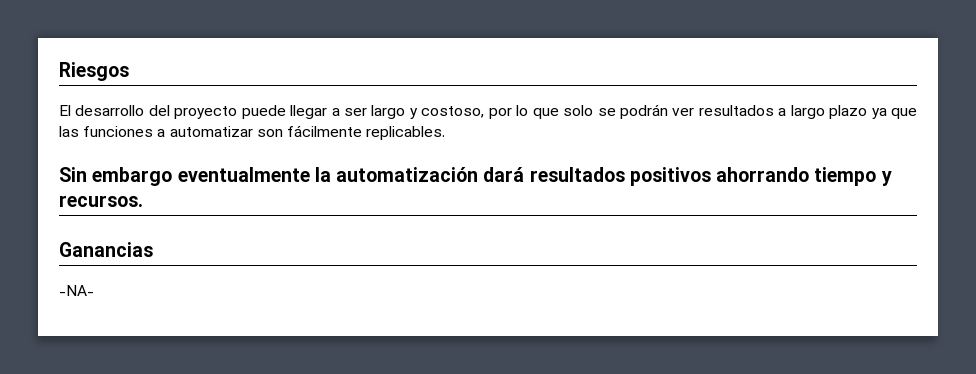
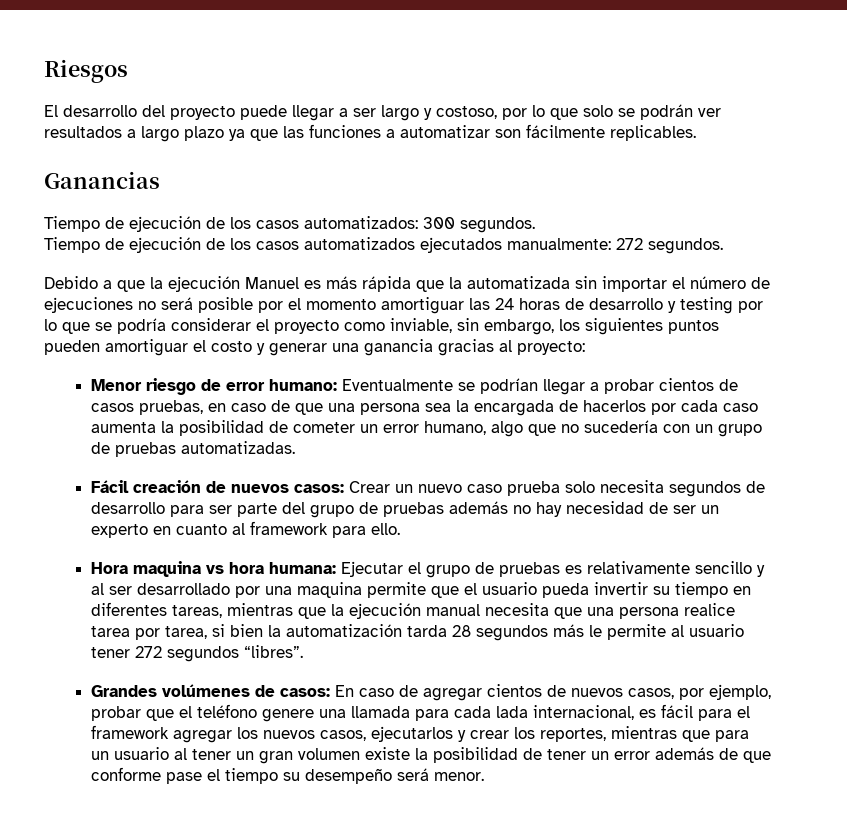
[59,167,892,186] [59,195,143,207] [59,242,153,257] [59,285,94,296] Sin embargo eventualmente la automatización dará resultados positivos ahorrando tiempo y recursos. // Ganancias // -NA- -> [44,171,160,189] [44,216,535,233] [44,237,723,254] [44,276,770,292] [44,297,763,314] [44,318,719,335] [44,339,585,356] [90,378,738,395] [90,400,758,416] [90,420,762,437] [90,441,295,457] [90,480,765,497] [90,501,719,518] [90,521,400,538] [90,561,765,578] [90,582,751,598] [90,602,735,619] [90,624,744,641] [90,645,303,662] [90,684,771,701] [90,704,750,722] [90,725,749,743] [90,747,771,764] [90,767,484,784] Ganancias // Tiempo de ejecución de los casos automatizados: 300 segundos. // Tiempo de ejecución de los casos automatizados ejecutados manualmente: 272 segundos. // Debido a que la ejecución Manuel es más rápida que la automatizada sin importar el número de ejecuciones no será posible por el momento amortiguar las 24 horas de desarrollo y testing por lo que se podría considerar el proyecto como inviable, sin embargo, los siguientes puntos pueden amortiguar el costo y generar una ganancia gracias al proyecto: // Menor riesgo de error humano: Eventualmente se podrían llegar a probar cientos de casos pruebas, en caso de que una persona sea la encargada de hacerlos por cada caso aumenta la posibilidad de cometer un error humano, algo que no sucedería con un grupo de pruebas automatizadas. // Fácil creación de nuevos casos: Crear un nuevo caso prueba solo necesita segundos de desarrollo para ser parte del grupo de pruebas además no hay necesidad de ser un experto en cuanto al framework para ello. // Hora maquina vs hora humana: Ejecutar el grupo de pruebas es relativamente sencillo y al ser desarrollado por una maquina permite que el usuario pueda invertir su tiempo en diferentes tareas, mientras que la ejecución manual necesita que una persona realice tarea por tarea, si bien la automatización tarda 28 segundos más le permite al usuario tener 272 segundos “libres”. // Grandes volúmenes de casos: En caso de agregar cientos de nuevos casos, por ejemplo, probar que el teléfono genere una llamada para cada lada internacional, es fácil para el framework agregar los nuevos casos, ejecutarlos y crear los reportes, mientras que para un usuario al tener un gran volumen existe la posibilidad de tener un error además de que conforme pase el tiempo su desempeño será menor.

